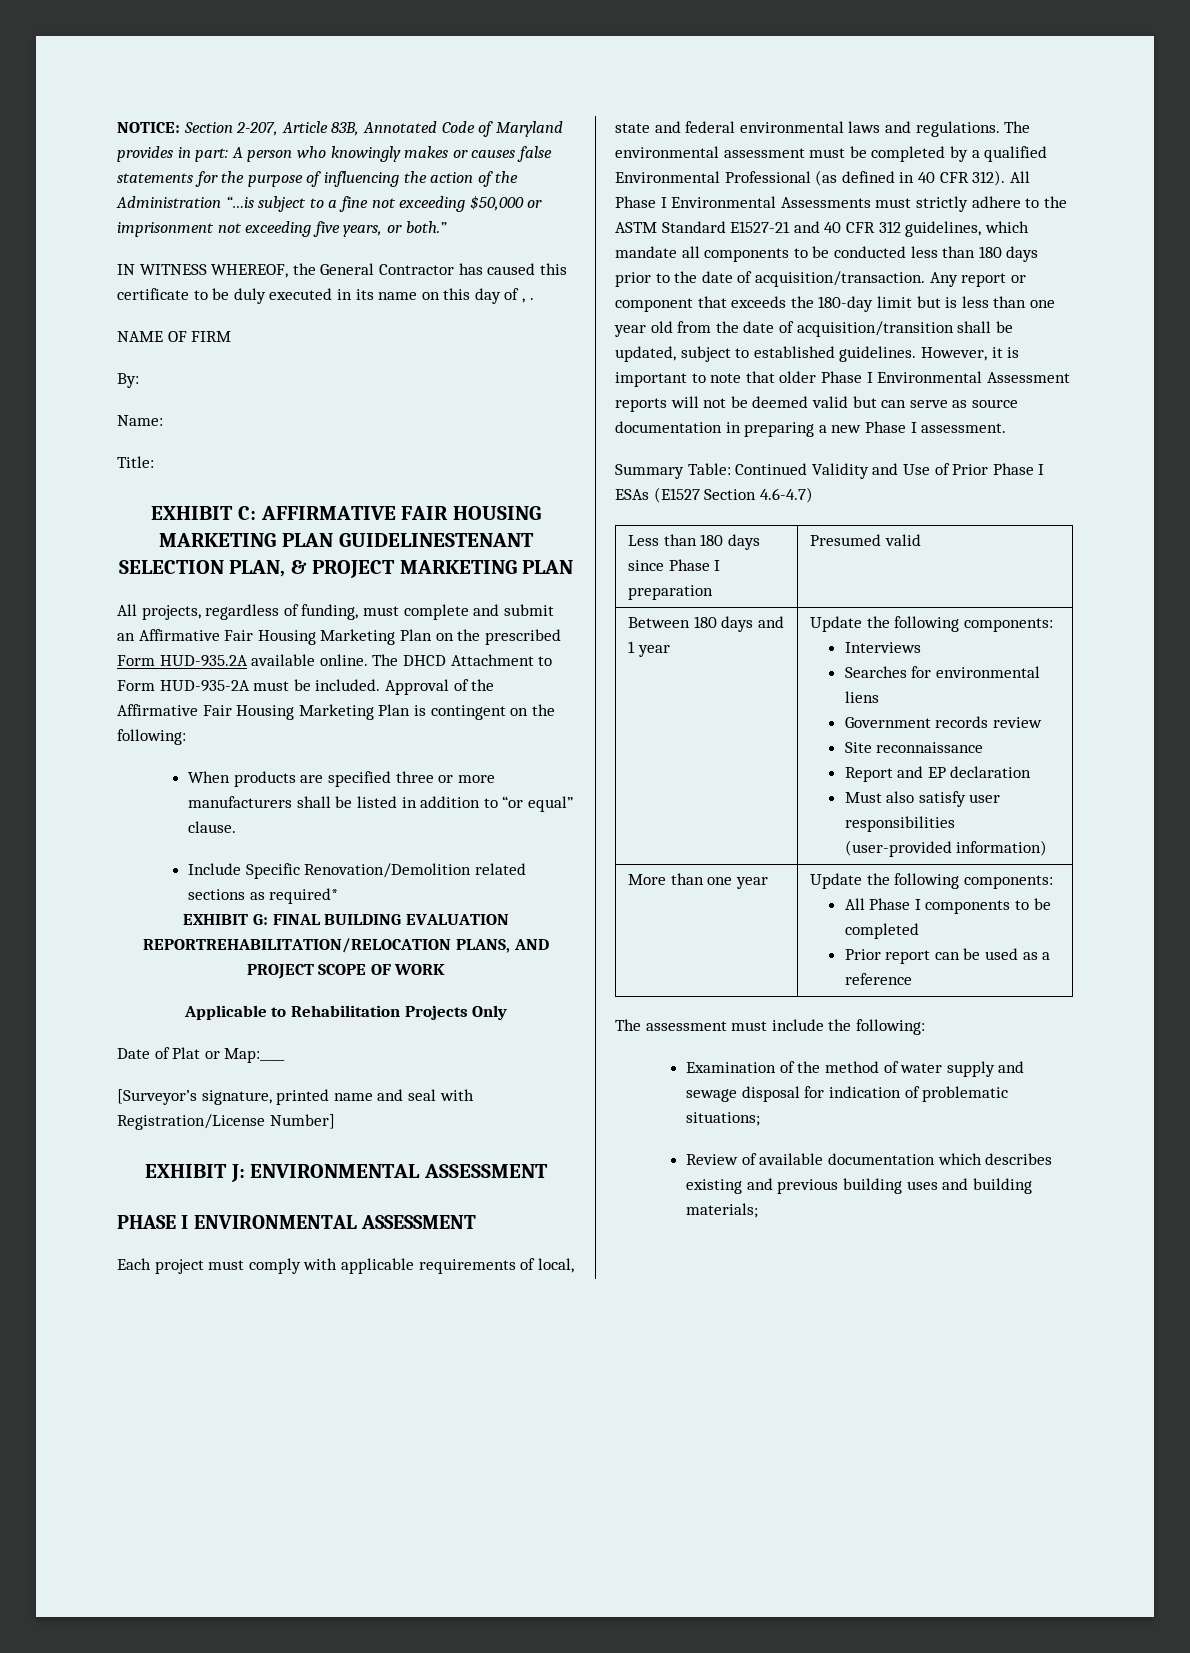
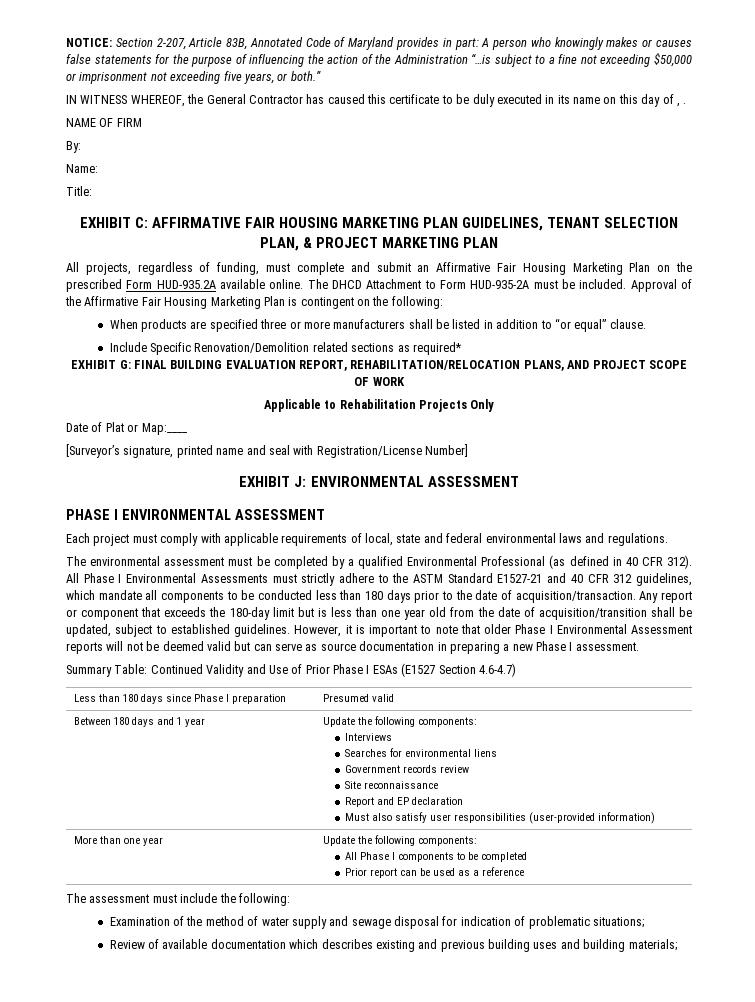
[338,533,534,547] GUIDELINESTENANT -> [462,217,601,231] GUIDELINES, TENANT
[143,938,452,953] REPORTREHABILITATION/RELOCATION -> [299,360,521,371] REPORT, REHABILITATION/RELOCATION
(1000, 129) none -> (668, 539) //

